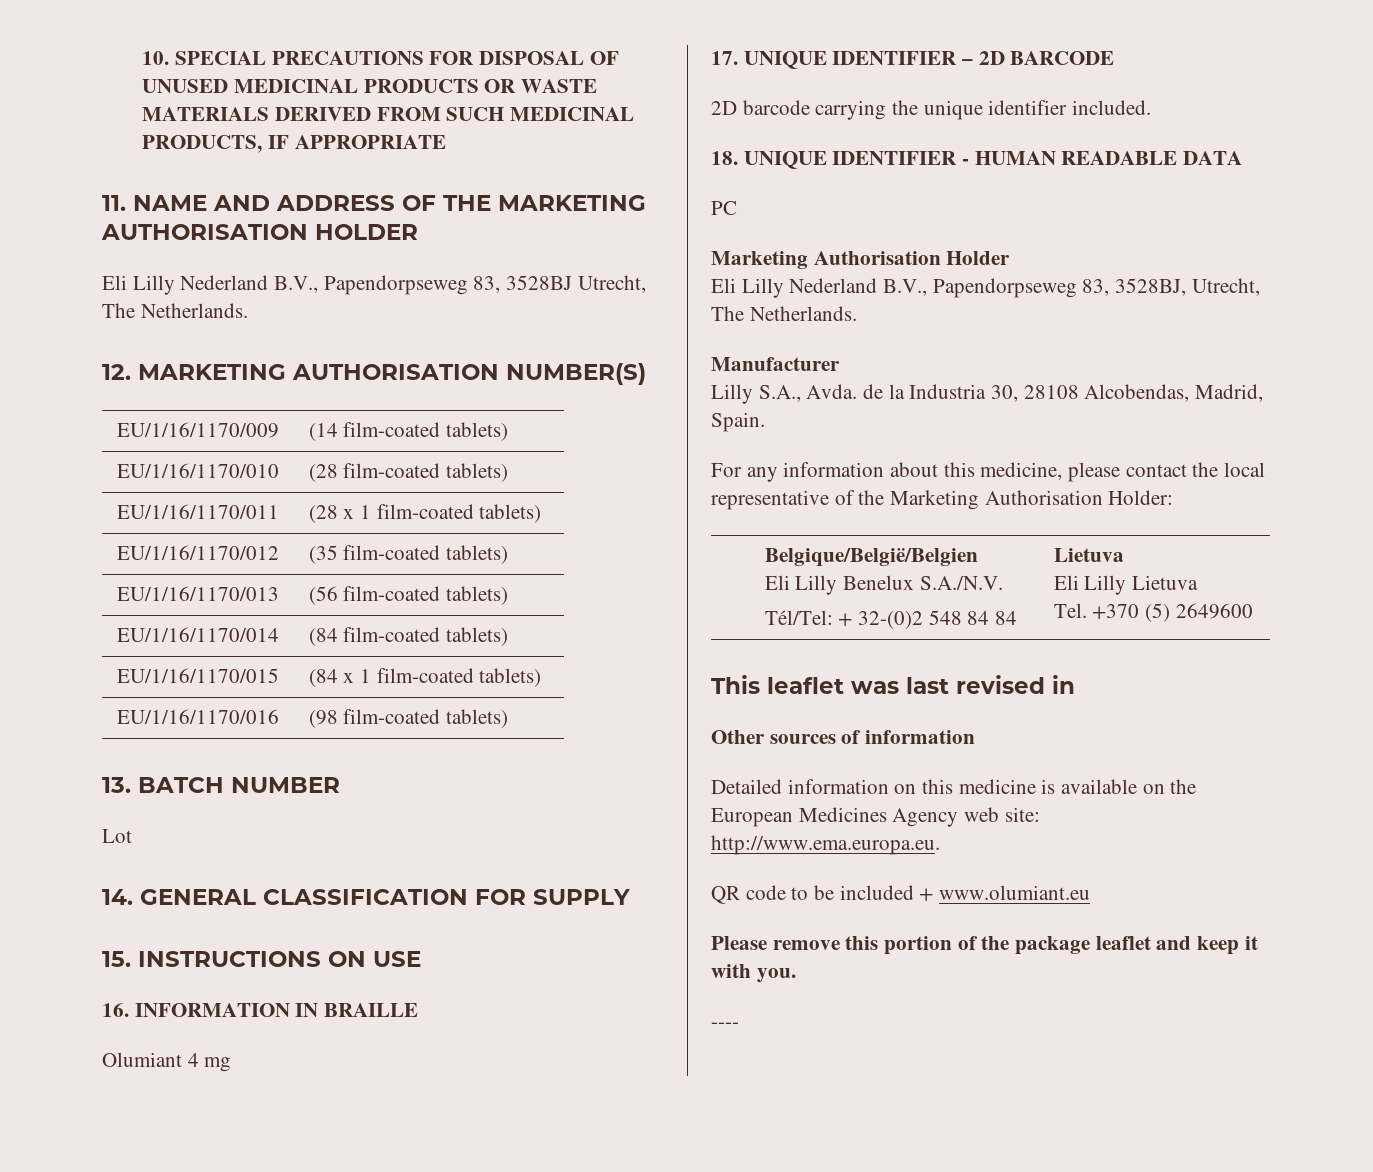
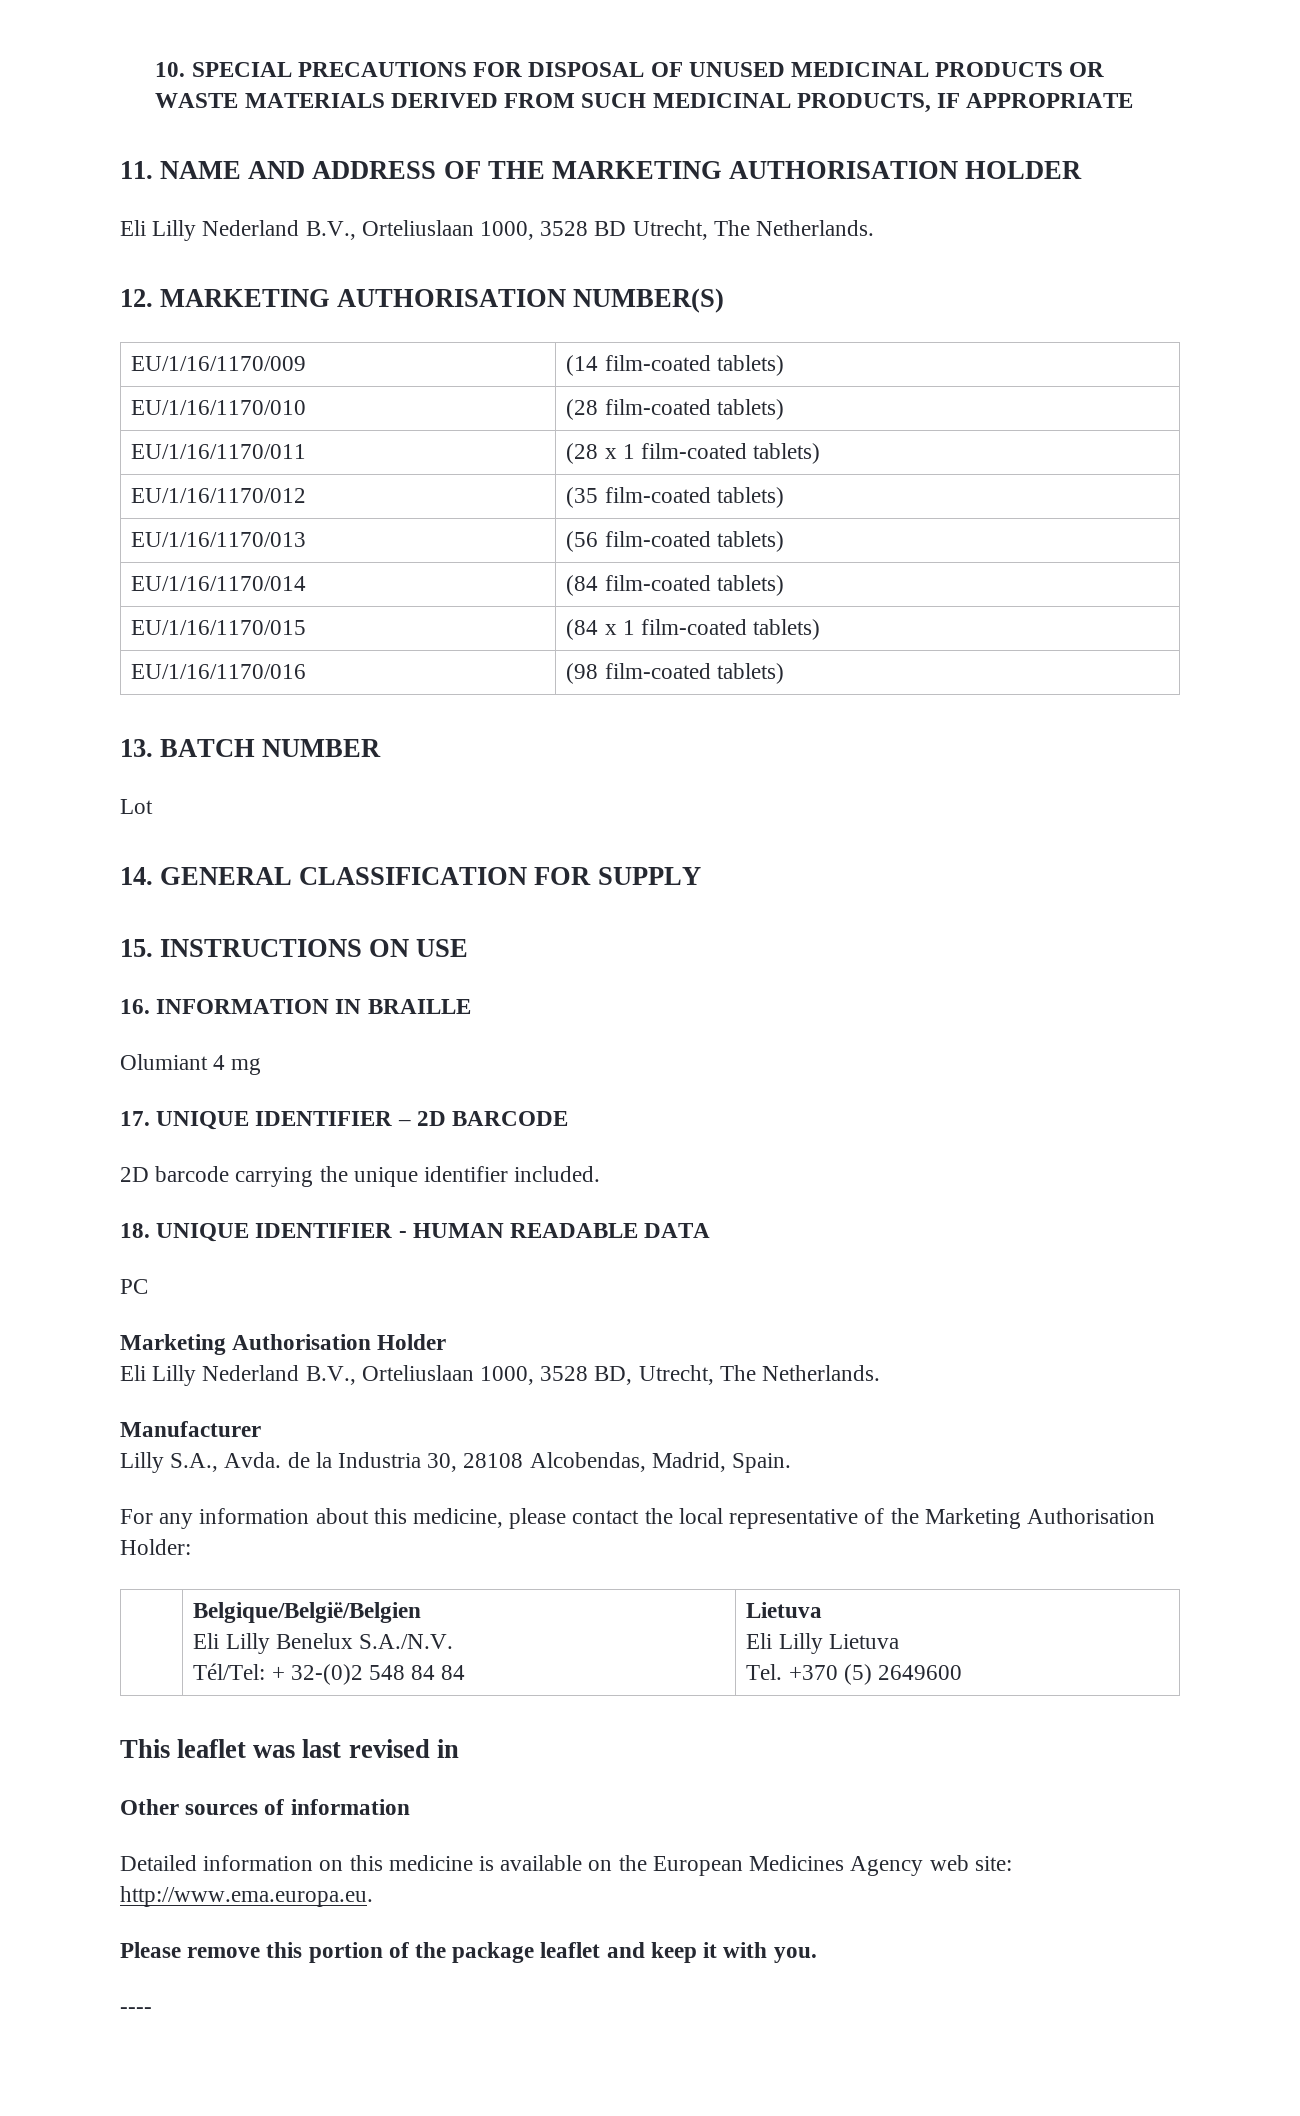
[323,275,573,295] Papendorpseweg 83, 3528BJ -> [361,220,627,240] Orteliuslaan 1000, 3528 BD
[932,278,1187,298] Papendorpseweg 83, 3528BJ, -> [361,1365,633,1385] Orteliuslaan 1000, 3528 BD,
[711,885,1091,904] // QR code to be included + www.olumiant.eu -> (373, 1896) none

